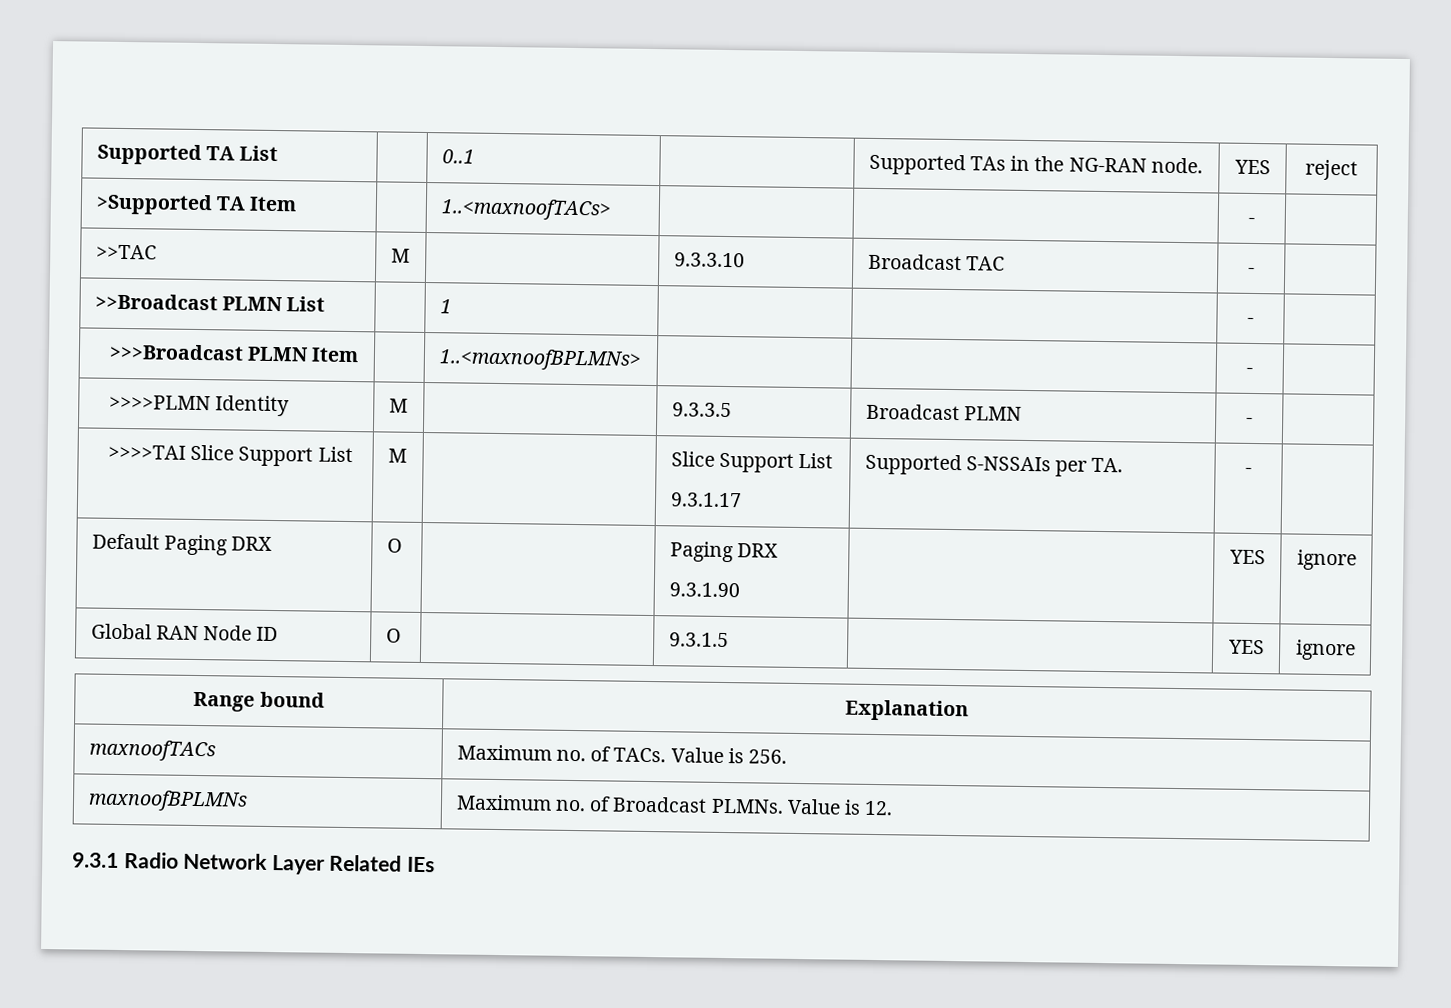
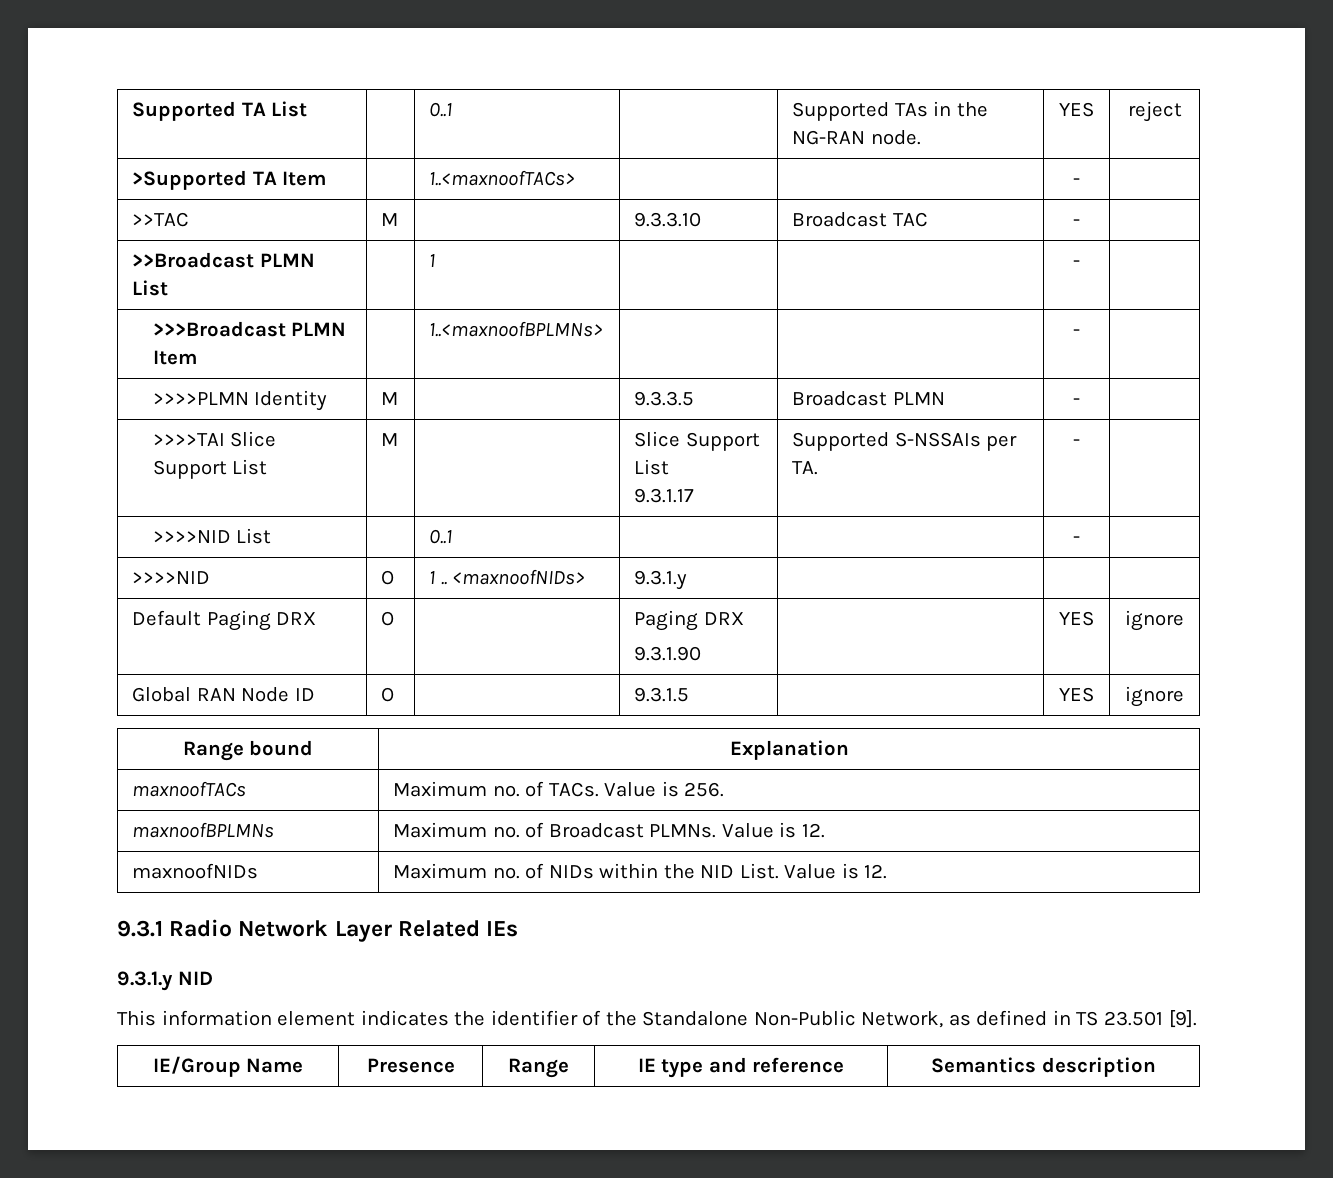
(1252, 470) none -> [152,528,272,544] [428,529,452,544] [1073,536,1080,543] [131,571,210,584] [380,570,394,585] [428,569,586,585] [633,570,687,590] // >>>>NID List | | 0..1 | | | - | // >>>>NID | O | 1 .. <maxnoofNIDs> | 9.3.1.y | | |
(894, 808) none -> [131,863,258,879] [392,863,888,879] // maxnoofNIDs | Maximum no. of NIDs within the NID List. Value is 12.
(435, 864) none -> [117,971,213,991] [117,1010,1197,1028] [152,1056,304,1077] [366,1058,455,1073] [508,1058,569,1078] [637,1057,845,1078] [931,1057,1156,1077] // 9.3.1.y NID // This information element indicates the identifier of the Standalone Non-Public Network, as defined in TS 23.501 [9]. // IE/Group Name | Presence | Range | IE type and reference | Semantics description

